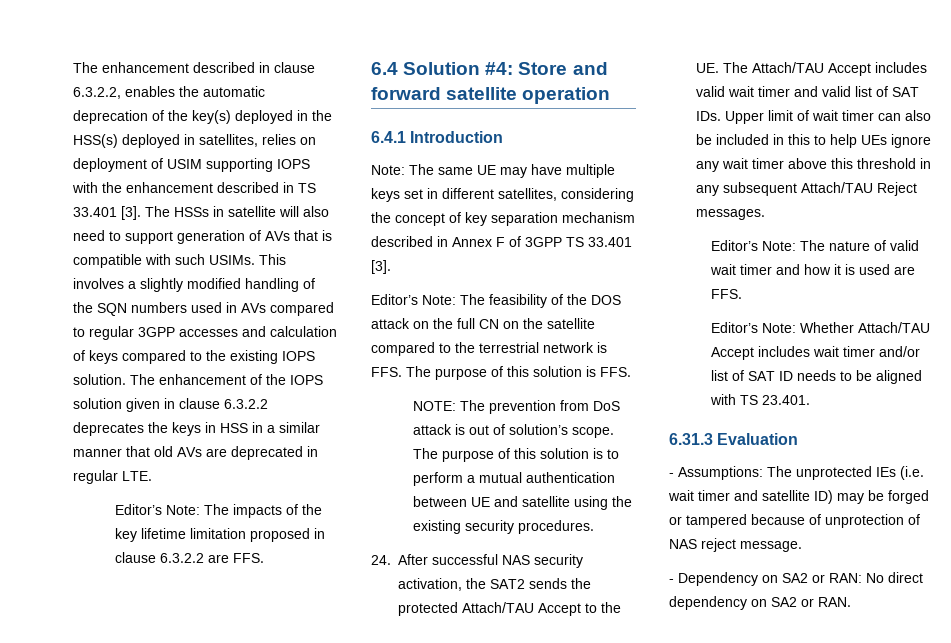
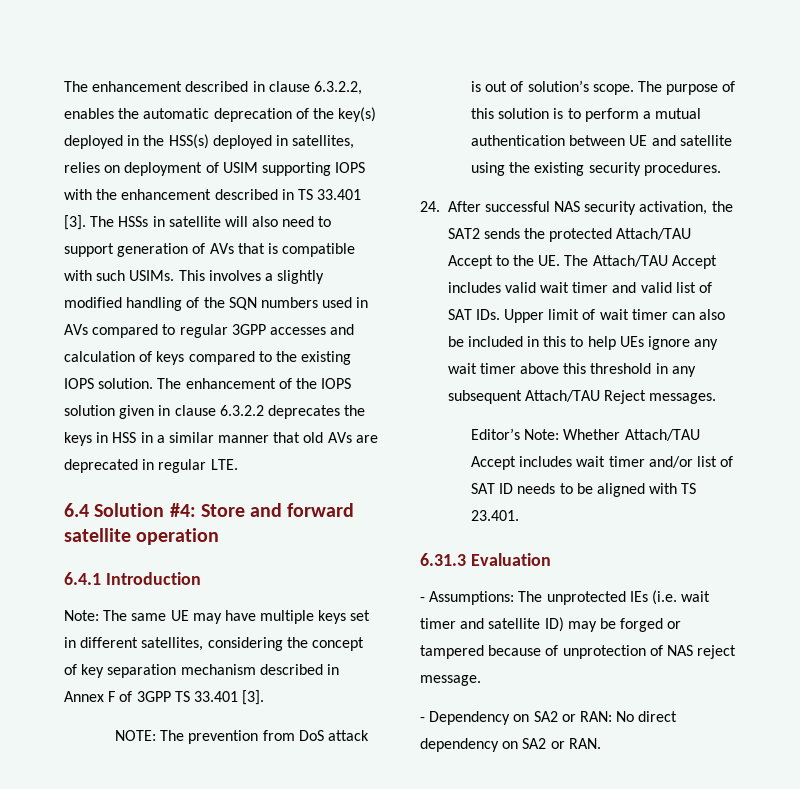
[115,504,323,518] [115,528,326,542] [115,552,265,563] // Editor’s Note: The impacts of the key lifetime limitation proposed in clause 6.3.2.2 are FFS. -> (238, 464) none
[371,294,621,308] [371,318,595,329] [371,342,607,356] [371,366,631,380] // Editor’s Note: The feasibility of the DOS attack on the full CN on the satellite compared to the terrestrial network is FFS. The purpose of this solution is FFS. -> (265, 697) none
[711,240,920,251] [710,264,916,275] [711,289,743,299] // Editor’s Note: The nature of valid wait timer and how it is used are FFS. -> (717, 398) none

